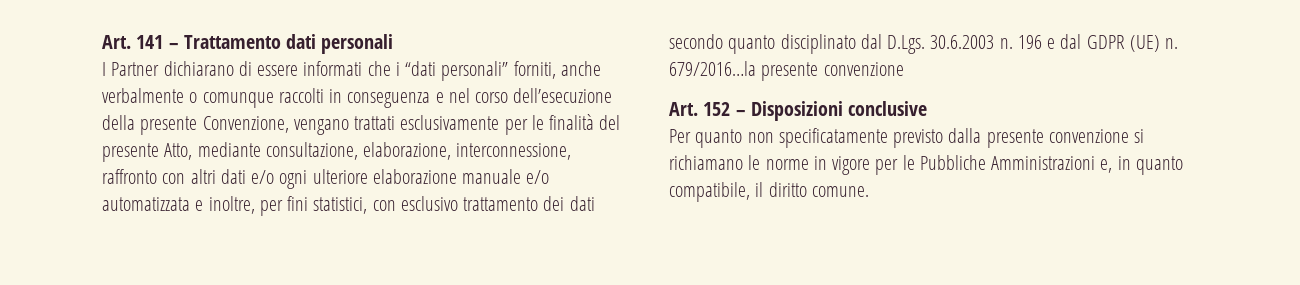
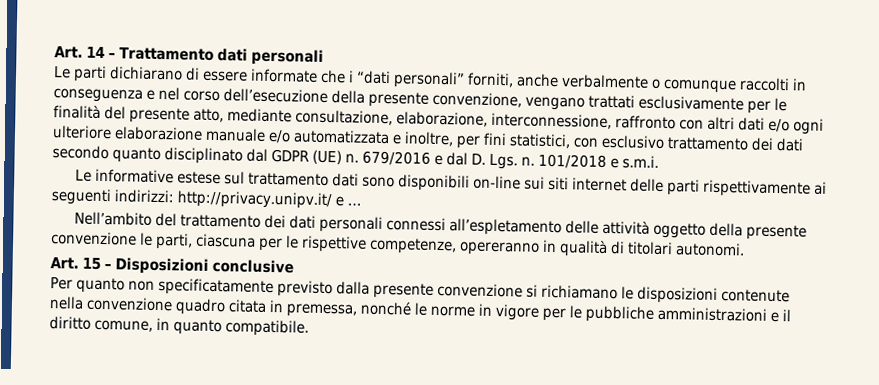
[102,35,164,49] Art. 141 -> [54,46,105,59] Art. 14
[102,62,160,76] I Partner -> [53,65,107,83] Le parti
[303,61,363,76] informati -> [250,68,318,83] informate
[202,116,289,133] Convenzione, -> [432,91,522,108] convenzione,
[164,143,193,160] Atto, -> [193,108,224,123] atto,
[887,34,1179,54] [669,61,904,81] [669,102,731,116] D.Lgs. 30.6.2003 n. 196 e dal GDPR (UE) n. 679/2016…la presente convenzione // Art. 152 -> [271,149,659,170] [74,168,827,198] [51,188,362,210] [73,211,807,241] [51,231,745,257] [50,257,101,270] GDPR (UE) n. 679/2016 e dal D. Lgs. n. 101/2018 e s.m.i. // Le informative estese sul trattamento dati sono disponibili on-line sui siti internet delle parti rispettivamente ai seguenti indirizzi: http://privacy.unipv.it/ e … // Nell’ambito del trattamento dei dati personali connessi all’espletamento delle attività oggetto della presente convenzione le parti, ciascuna per le rispettive competenze, opereranno in qualità di titolari autonomi. // Art. 15
(761, 162) none -> [637,286,790,304] [49,296,428,318] disposizioni contenute nella convenzione quadro citata in premessa, nonché le
[919,155,1183,175] [669,182,869,202] Pubbliche Amministrazioni e, in quanto compatibile, il diritto comune. -> [585,305,791,323] [49,316,309,337] pubbliche amministrazioni e il diritto comune, in quanto compatibile.

